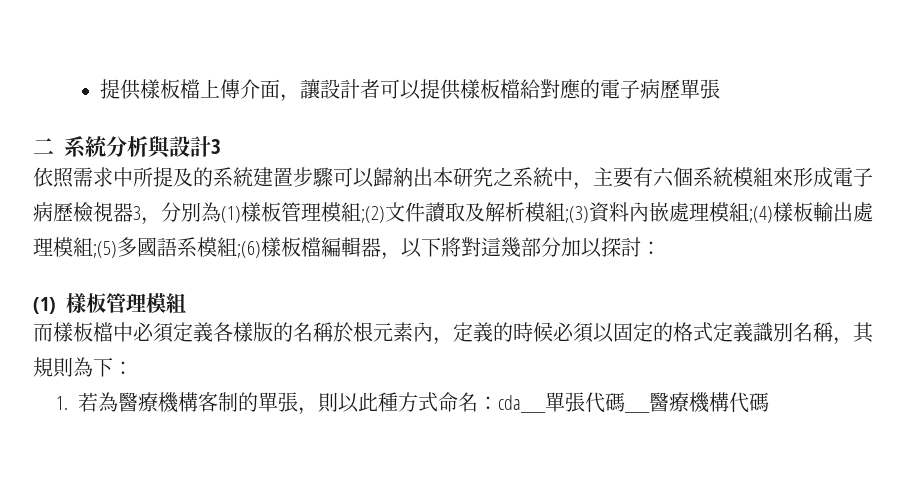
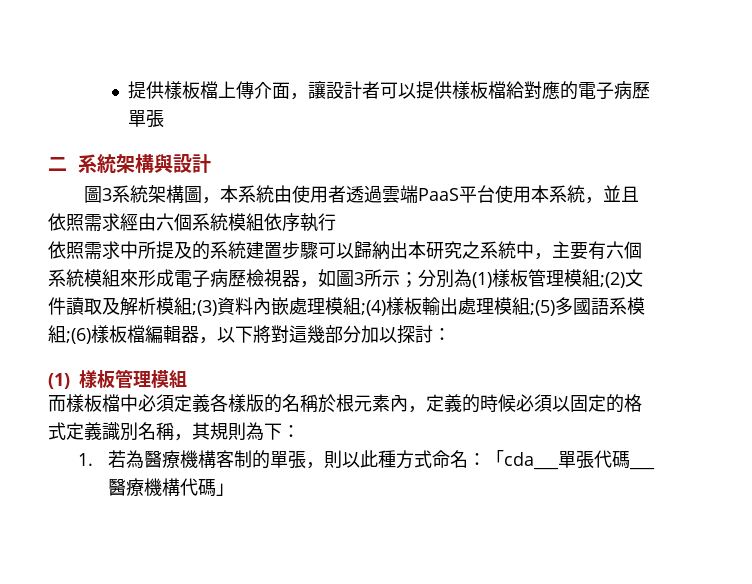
[106,136,148,157] 分析 -> [116,154,155,173] 架構
[211,139,221,154] 3 -> [84,185,640,204] [48,213,336,232] // 圖3系統架構圖，本系統由使用者透過雲端PaaS平台使用本系統，並且依照需求經由六個系統模組依序執行
[133,206,161,225] 3， -> [300,269,418,288] ，如圖3所示；
(499, 403) none -> [486,450,505,466] 「
(770, 402) none -> [216,483,235,496] 」

